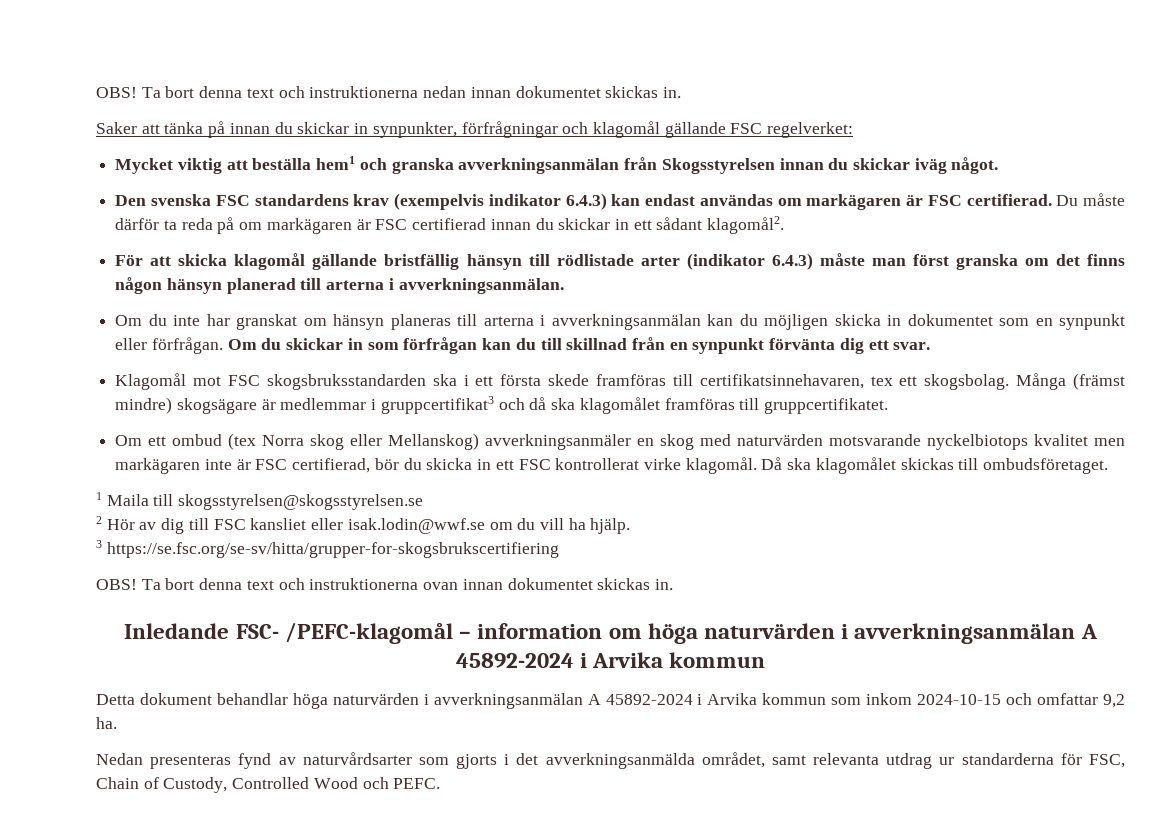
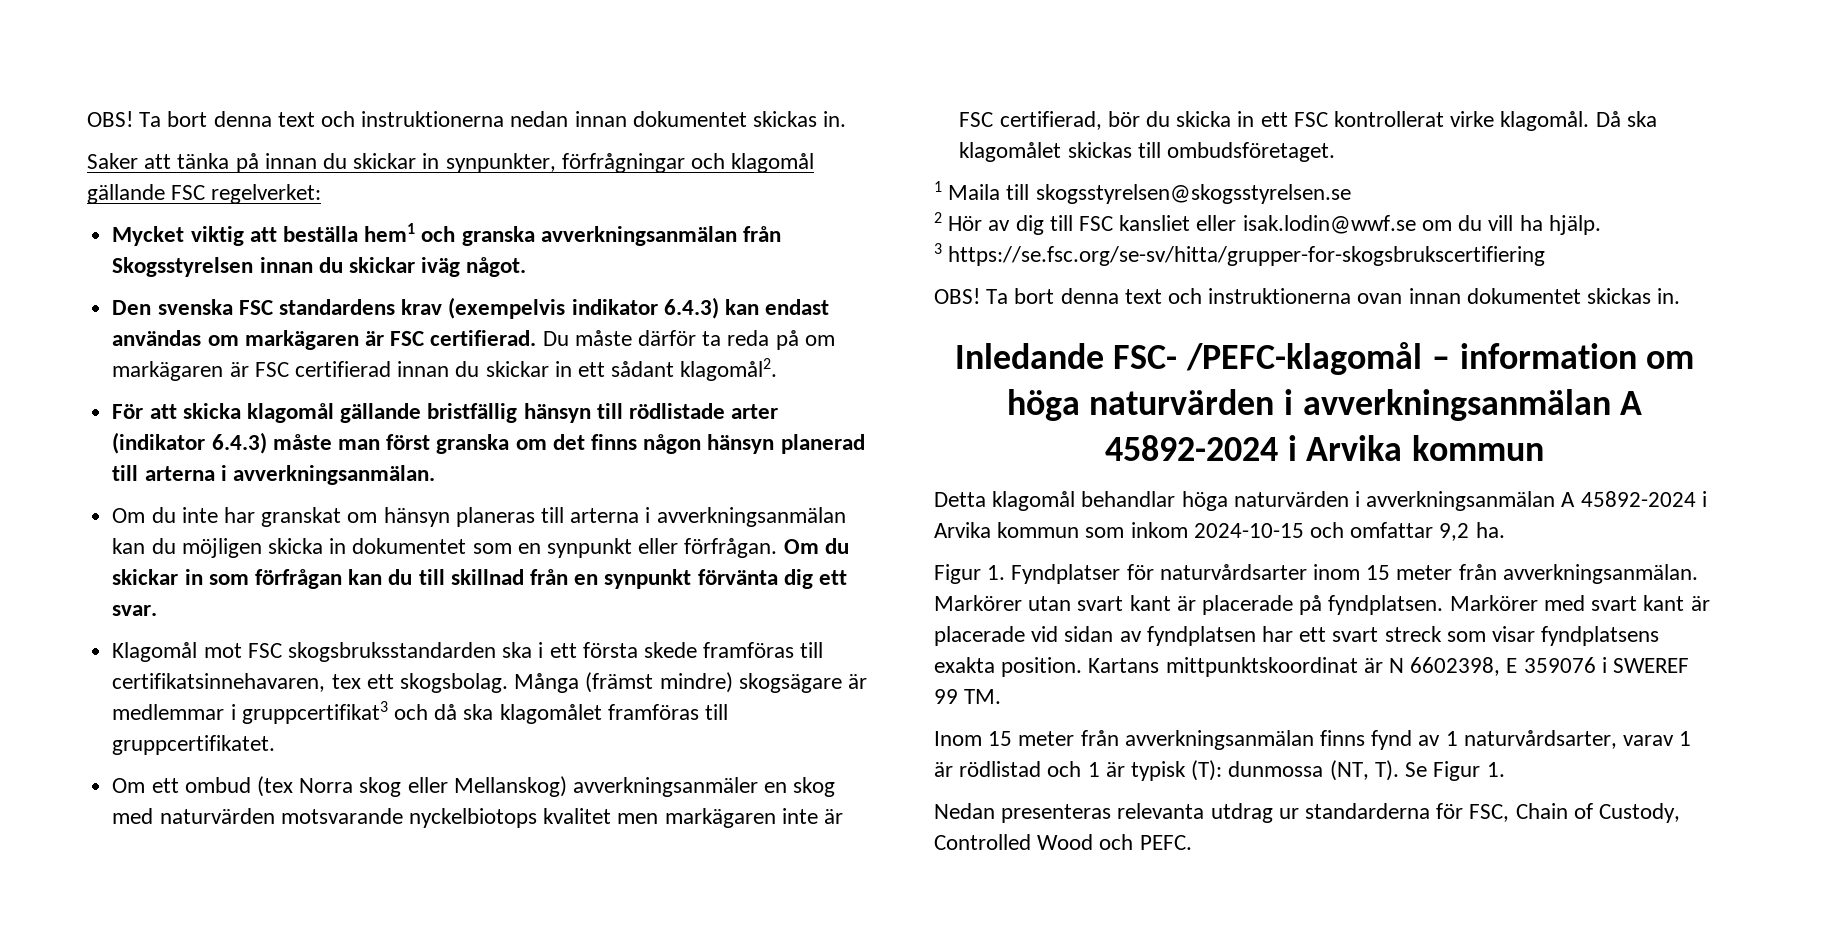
[139,693,212,705] dokument -> [992,491,1076,511] klagomål
[96,752,806,769] Nedan presenteras fynd av naturvårdsarter som gjorts i det avverkningsanmälda området, samt -> [934,564,1698,584] [934,595,1710,615] [934,626,1660,646] [934,657,1690,677] [934,689,1002,704] [934,730,1692,750] [934,760,1505,781] [934,803,1112,823] Figur 1. Fyndplatser för naturvårdsarter inom 15 meter från avverkningsanmälan. Markörer utan svart kant är placerade på fyndplatsen. Markörer med svart kant är placerade vid sidan av fyndplatsen har ett svart streck som visar fyndplatsens exakta position. Kartans mittpunktskoordinat är N 6602398, E 359076 i SWEREF 99 TM. // Inom 15 meter från avverkningsanmälan finns fynd av 1 naturvårdsarter, varav 1 är rödlistad och 1 är typisk (T): dunmossa (NT, T). Se Figur 1. // Nedan presenteras

